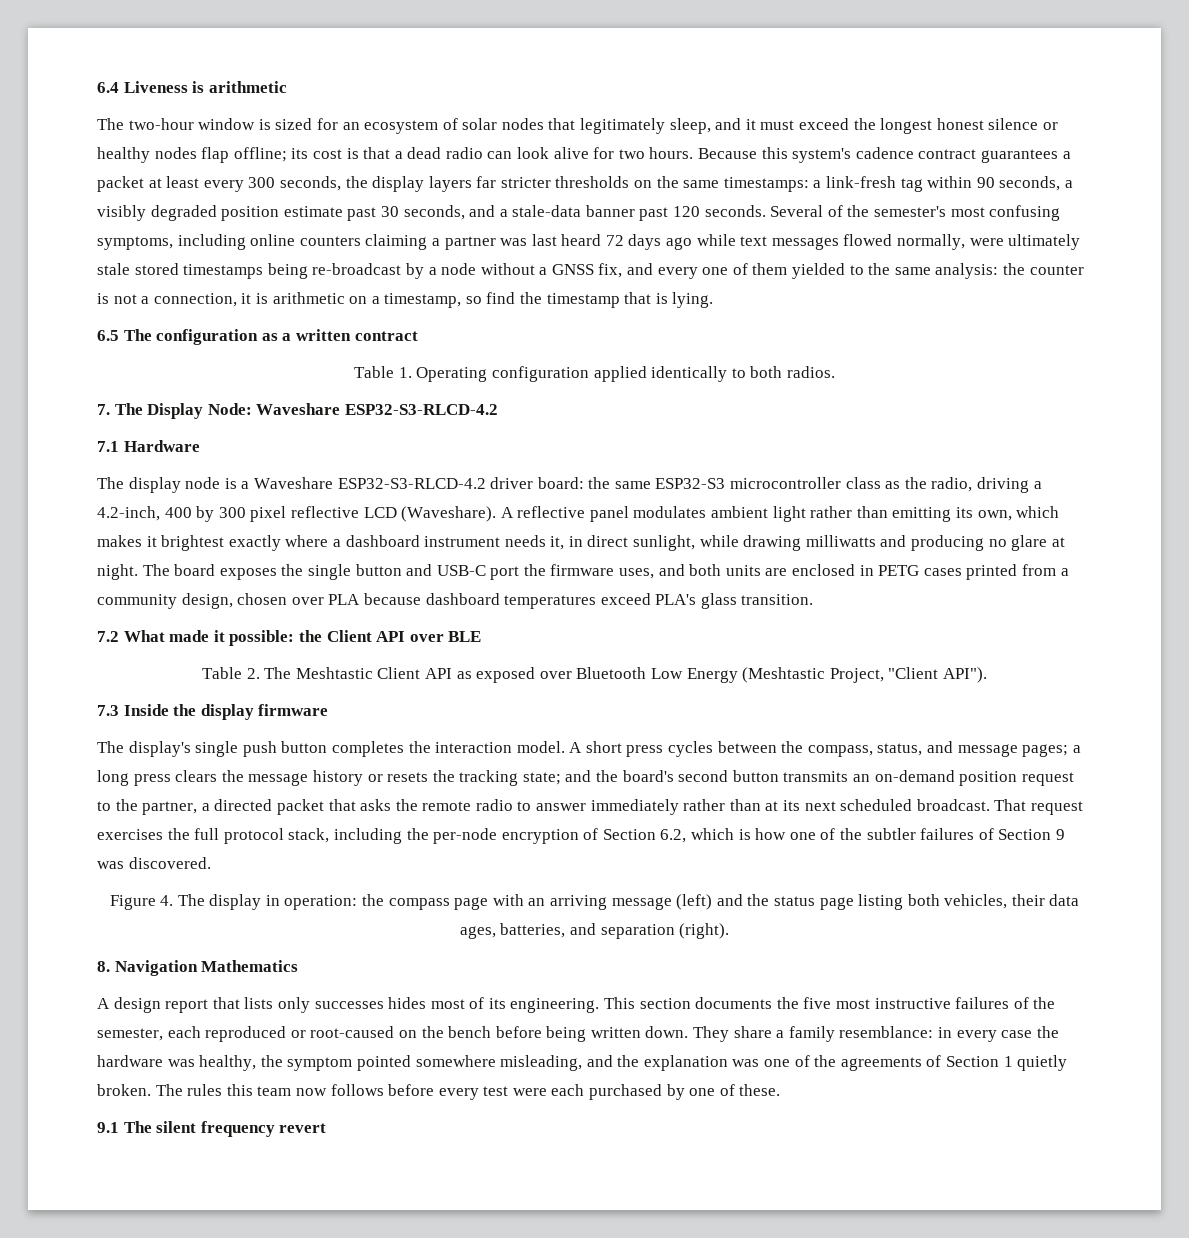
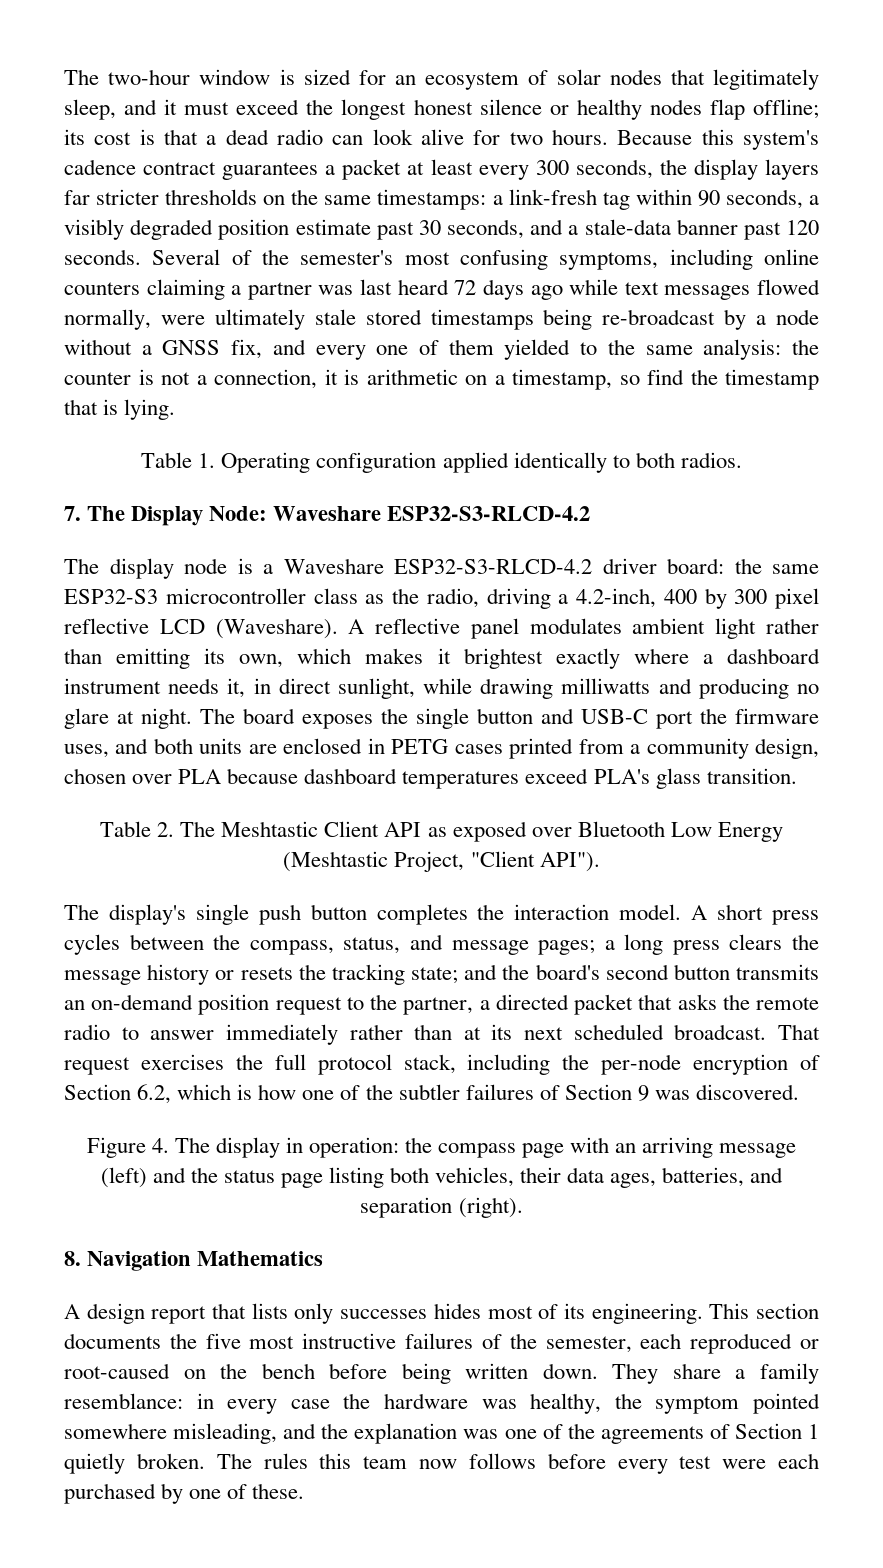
[97,81,287,93] 6.4 Liveness is arithmetic // -> (64, 77) none
[97,329,418,345] // 6.5 The configuration as a written contract -> (176, 409) none
[97,440,200,452] // 7.1 Hardware -> (591, 513) none
[97,630,482,646] // 7.2 What made it possible: the Client API over BLE -> (797, 776) none
[97,704,329,720] // 7.3 Inside the display firmware -> (600, 862) none
[97,1121,327,1137] // 9.1 The silent frequency revert -> (305, 1491) none

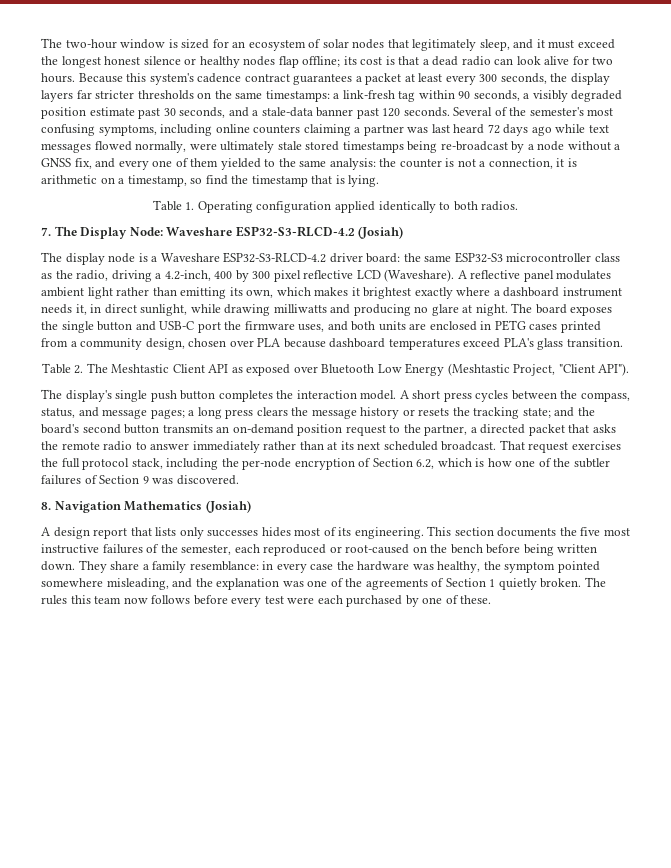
(591, 513) none -> [358,226,404,239] (Josiah)
[86,1137,797,1158] [100,1167,784,1188] [360,1197,523,1218] // Figure 4. The display in operation: the compass page with an arriving message (left) and the status page listing both vehicles, their data ages, batteries, and separation (right). -> (239, 480) none
(324, 1258) none -> [205,500,251,513] (Josiah)

